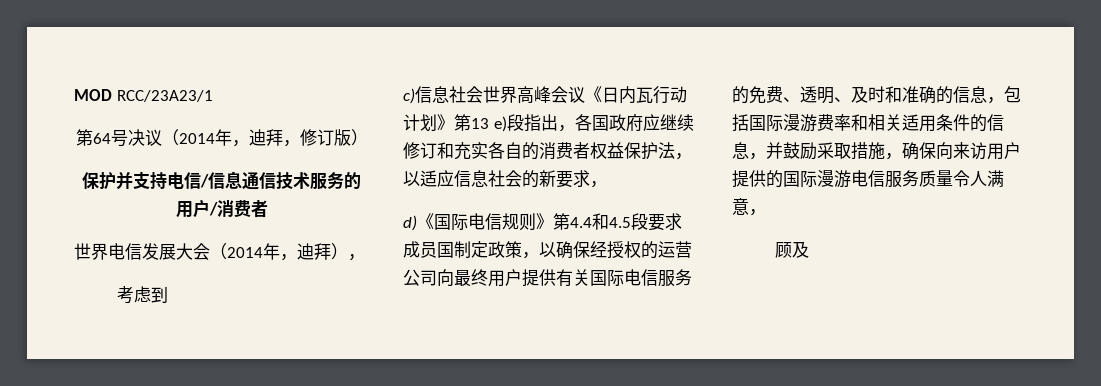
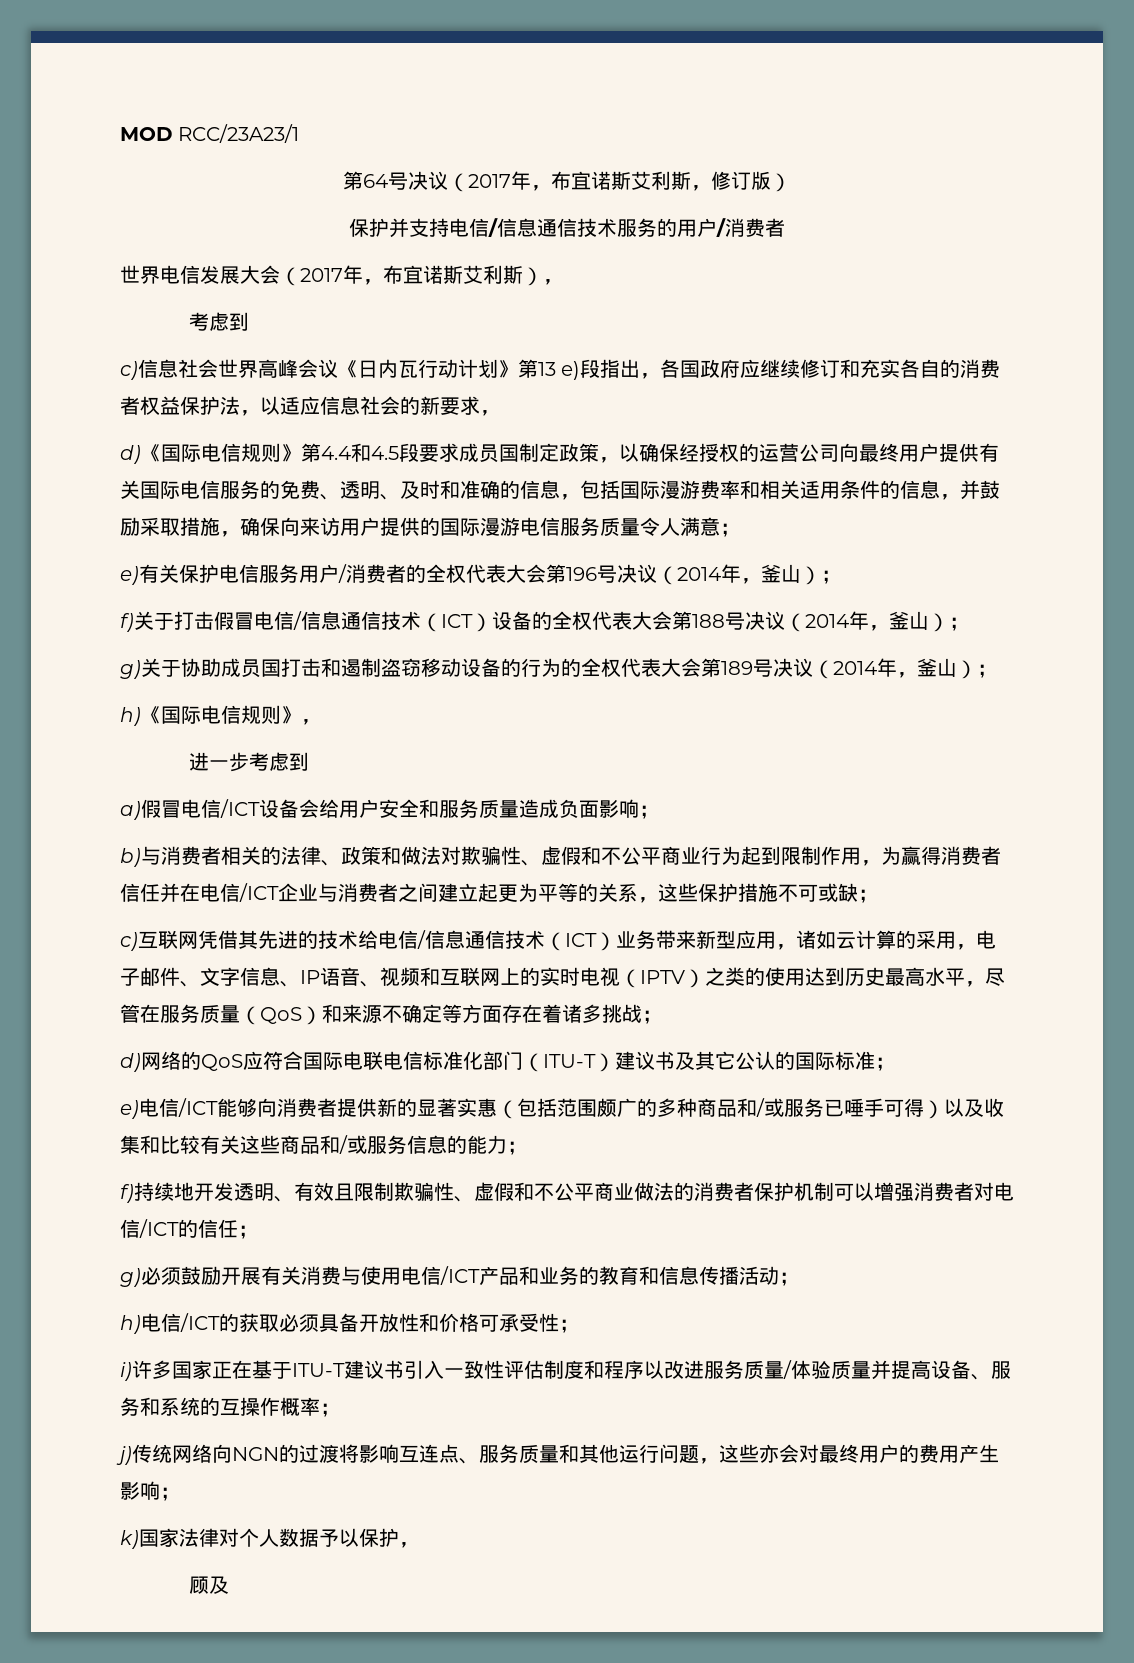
[178,129,283,147] 2014年，迪拜 -> [468,171,691,191] 2017年，布宜诺斯艾利斯
[227,243,331,261] 2014年，迪拜 -> [300,265,523,285] 2017年，布宜诺斯艾利斯
(749, 206) none -> [720,523,740,537] [120,564,841,585] [120,611,969,632] [120,658,997,679] [120,705,321,726] [188,752,309,772] [120,799,659,820] [120,846,1001,867] [120,883,878,903] [120,930,996,951] [120,967,1005,988] [120,1004,662,1025] [120,1051,895,1072] [120,1098,1004,1119] [120,1135,527,1155] [120,1182,1014,1203] [120,1219,258,1239] [120,1266,799,1287] [120,1313,579,1334] [120,1360,1011,1381] [120,1397,340,1417] [116,1444,999,1465] [120,1481,180,1501] [120,1528,399,1549] ； // e)有关保护电信服务用户/消费者的全权代表大会第196号决议（2014年，釜山）； // f)关于打击假冒电信/信息通信技术（ICT）设备的全权代表大会第188号决议（2014年，釜山）； // g)关于协助成员国打击和遏制盗窃移动设备的行为的全权代表大会第189号决议（2014年，釜山）； // h)《国际电信规则》， // 进一步考虑到 // a)假冒电信/ICT设备会给用户安全和服务质量造成负面影响； // b)与消费者相关的法律、政策和做法对欺骗性、虚假和不公平商业行为起到限制作用，为赢得消费者信任并在电信/ICT企业与消费者之间建立起更为平等的关系，这些保护措施不可或缺； // c)互联网凭借其先进的技术给电信/信息通信技术（ICT）业务带来新型应用，诸如云计算的采用，电子邮件、文字信息、IP语音、视频和互联网上的实时电视（IPTV）之类的使用达到历史最高水平，尽管在服务质量（QoS）和来源不确定等方面存在着诸多挑战； // d)网络的QoS应符合国际电联电信标准化部门（ITU-T）建议书及其它公认的国际标准； // e)电信/ICT能够向消费者提供新的显著实惠（包括范围颇广的多种商品和/或服务已唾手可得）以及收集和比较有关这些商品和/或服务信息的能力； // f)持续地开发透明、有效且限制欺骗性、虚假和不公平商业做法的消费者保护机制可以增强消费者对电信/ICT的信任； // g)必须鼓励开展有关消费与使用电信/ICT产品和业务的教育和信息传播活动； // h)电信/ICT的获取必须具备开放性和价格可承受性； // i)许多国家正在基于ITU-T建议书引入一致性评估制度和程序以改进服务质量/体验质量并提高设备、服务和系统的互操作概率； // j)传统网络向NGN的过渡将影响互连点、服务质量和其他运行问题，这些亦会对最终用户的费用产生影响； // k)国家法律对个人数据予以保护

